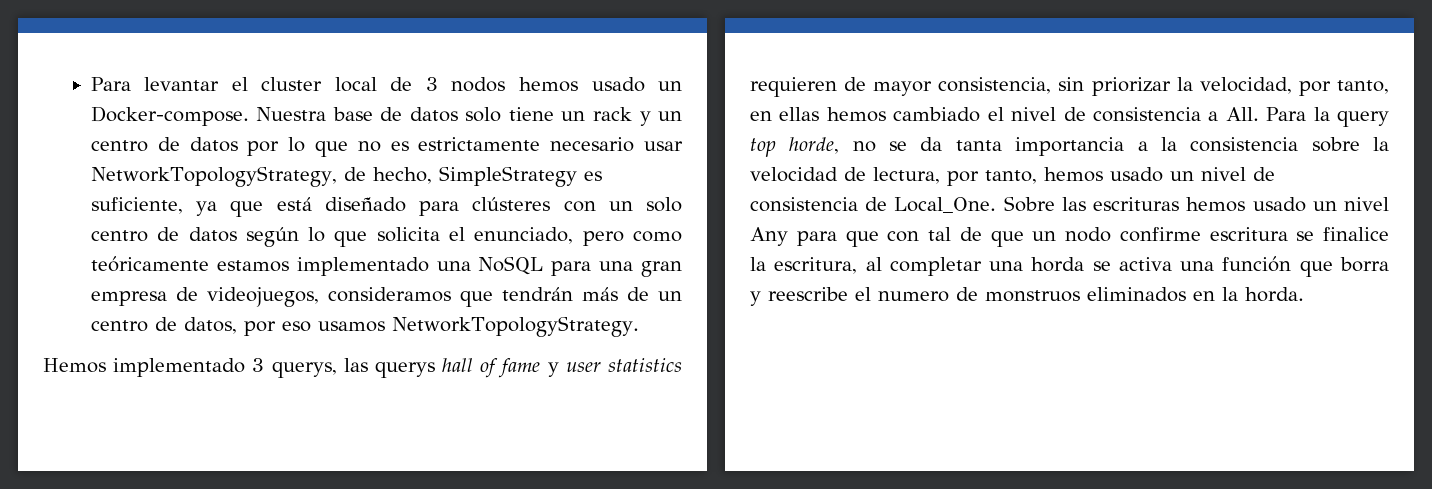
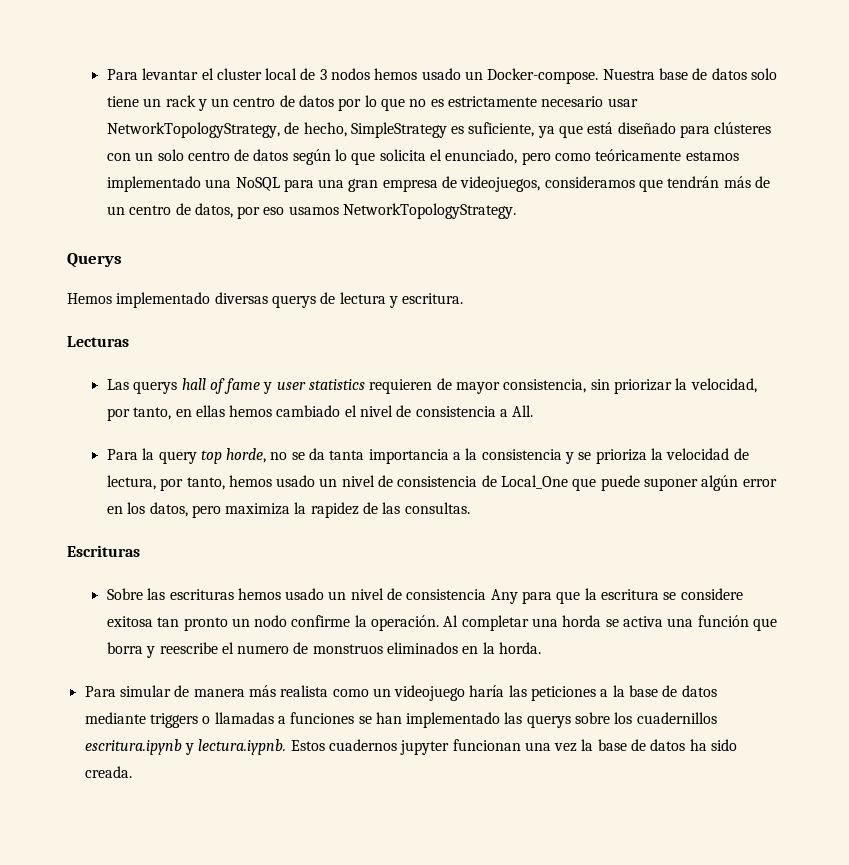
(639, 326) none -> [67,253,122,268] // Querys
[252,358,368,378] 3 querys, las -> [214,292,464,308] [67,336,129,347] [106,379,129,390] diversas querys de lectura y escritura. // Lecturas // Las
(1259, 114) none -> (534, 411) //
[1311,137,1360,152] sobre -> [565,449,647,464] y se prioriza
[894,197,997,213] Local_One. -> [501,475,777,491] [106,502,470,518] [67,545,140,557] Local_One que puede suponer algún error en los datos, pero maximiza la rapidez de las consultas. // Escrituras //
(1389, 204) none -> [387,588,487,600] de consistencia
[887,227,1389,247] [750,257,882,274] con tal de que un nodo confirme escritura se finalice la escritura, al -> [584,588,743,600] [106,615,459,631] la escritura se considere exitosa tan pronto un nodo confirme la operación. Al
(1304, 294) none -> [84,685,717,701] [84,712,717,728] [84,739,738,755] [84,766,132,778] // Para simular de manera más realista como un videojuego haría las peticiones a la base de datos mediante triggers o llamadas a funciones se han implementado las querys sobre los cuadernillos escritura.ipynb y lectura.iypnb. Estos cuadernos jupyter funcionan una vez la base de datos ha sido creada.

